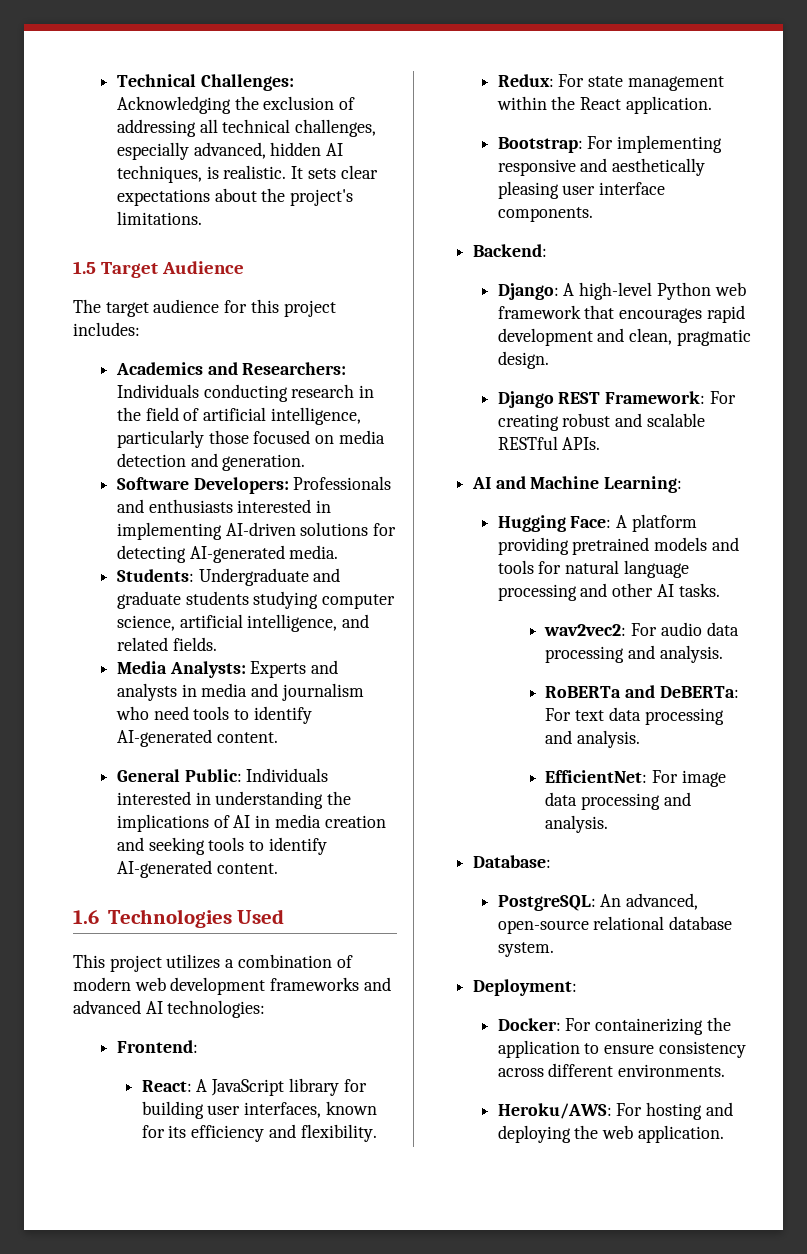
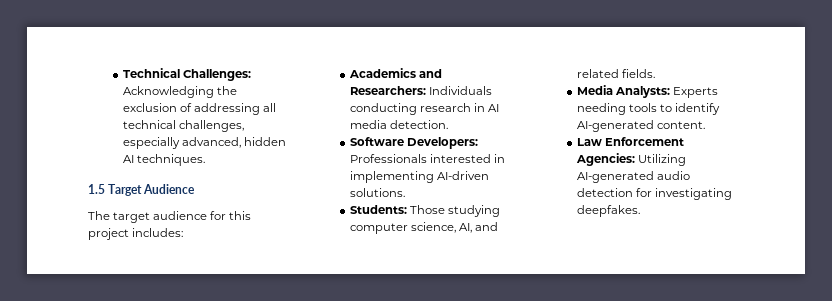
[116,165,378,183] [116,188,354,206] [116,211,202,225] techniques, is realistic. It sets clear expectations about the project's limitations. -> [137,154,206,166] techniques.
[116,407,361,425] [116,430,385,448] [116,453,306,471] the field of artificial intelligence, particularly those focused on media detection and generation. -> [488,104,500,112] [349,120,449,129] AI media detection.
[116,499,233,513] and enthusiasts -> (427, 158) none
[300,522,397,536] [116,545,339,563] [116,568,341,586] [116,591,249,609] solutions for detecting AI-generated media. // Students: Undergraduate and graduate students -> [349,188,405,197] [349,205,446,214] solutions. // Students: Those
[179,614,338,632] artificial intelligence, -> [459,223,473,233] AI,
[311,660,339,674] [116,683,364,701] [115,706,312,724] [116,729,278,747] [116,768,329,782] [116,791,352,809] [116,814,386,832] [116,837,327,855] [116,860,278,878] [73,909,285,928] [73,954,353,972] [73,977,391,995] [73,1000,266,1018] [116,1040,198,1053] [141,1078,367,1096] [141,1101,377,1119] [141,1124,377,1142] [497,74,724,91] [496,96,712,114] [497,135,723,153] [497,158,706,176] [497,181,666,199] [497,207,593,222] [472,244,547,257] [497,282,746,300] [497,305,745,323] [497,328,751,346] [497,351,549,369] [497,391,736,408] [497,413,705,431] [497,436,601,450] [471,476,683,493] [497,514,697,532] [497,537,739,555] [497,560,689,578] [497,583,720,601] [544,622,739,636] [545,645,723,663] [545,685,739,698] [545,707,724,725] [545,730,641,748] [545,770,726,787] [545,792,691,810] [545,815,609,833] [472,855,551,868] [497,893,699,911] [497,916,733,934] [497,942,554,957] [472,979,577,996] [497,1017,731,1035] [497,1040,746,1058] [497,1063,726,1077] [497,1102,733,1120] [497,1125,724,1143] and analysts in media and journalism who need tools to identify AI-generated content. // General Public: Individuals interested in understanding the implications of AI in media creation and seeking tools to identify AI-generated content. // 1.6 Technologies Used // This project utilizes a combination of modern web development frameworks and advanced AI technologies: // Frontend: // React: A JavaScript library for building user interfaces, known for its efficiency and flexibility. // Redux: For state management within the React application. // Bootstrap: For implementing responsive and aesthetically pleasing user interface components. // Backend: // Django: A high-level Python web framework that encourages rapid development and clean, pragmatic design. // Django REST Framework: For creating robust and scalable RESTful APIs. // AI and Machine Learning: // Hugging Face: A platform providing pretrained models and tools for natural language processing and other AI tasks. // wav2vec2: For audio data processing and analysis. // RoBERTa and DeBERTa: For text data processing and analysis. // EfficientNet: For image data processing and analysis. // Database: // PostgreSQL: An advanced, open-source relational database system. // Deployment: // Docker: For containerizing the application to ensure consistency across different environments. // Heroku/AWS: For hosting and deploying the web application. -> [576,103,721,115] [576,120,706,132] [576,137,685,146] [575,153,687,166] [576,171,691,183] [576,188,733,200] [576,205,640,217] needing tools to identify AI-generated content. // Law Enforcement Agencies: Utilizing AI-generated audio detection for investigating deepfakes.

